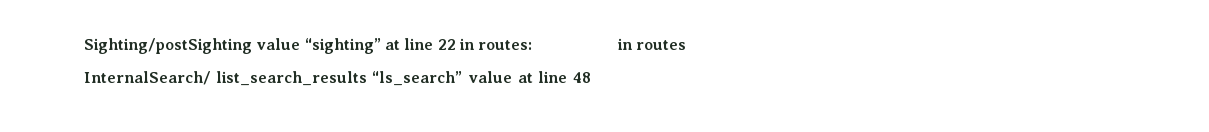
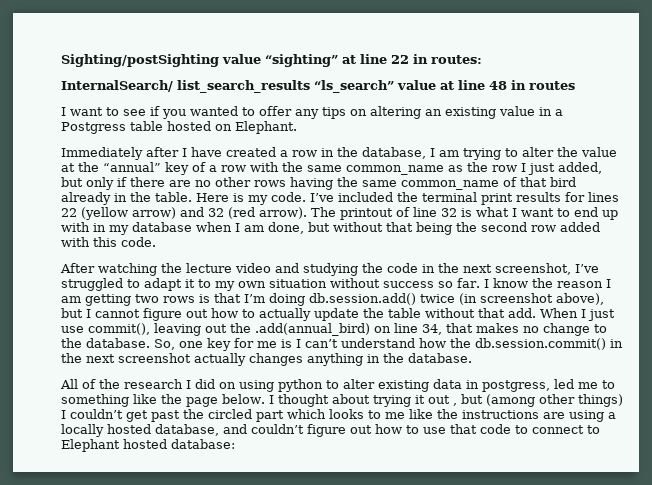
(687, 45) none -> [61,106,563,119] [61,121,297,134] [61,147,617,160] [61,162,602,175] [61,177,576,190] [61,192,619,205] [61,207,618,220] [61,222,600,235] [61,237,156,247] [60,263,599,276] [61,278,611,291] [61,293,604,306] [61,308,615,321] [61,323,607,336] [61,338,623,351] [61,353,472,366] [60,379,615,392] [61,394,623,407] [61,409,616,422] [61,424,600,437] [61,439,235,452] // I want to see if you wanted to offer any tips on altering an existing value in a Postgress table hosted on Elephant. // Immediately after I have created a row in the database, I am trying to alter the value at the “annual” key of a row with the same common_name as the row I just added, but only if there are no other rows having the same common_name of that bird already in the table. Here is my code. I’ve included the terminal print results for lines 22 (yellow arrow) and 32 (red arrow). The printout of line 32 is what I want to end up with in my database when I am done, but without that being the second row added with this code. // After watching the lecture video and studying the code in the next screenshot, I’ve struggled to adapt it to my own situation without success so far. I know the reason I am getting two rows is that I’m doing db.session.add() twice (in screenshot above), but I cannot figure out how to actually update the table without that add. When I just use commit(), leaving out the .add(annual_bird) on line 34, that makes no change to the database. So, one key for me is I can’t understand how the db.session.commit() in the next screenshot actually changes anything in the database. // All of the research I did on using python to alter existing data in postgress, led me to something like the page below. I thought about trying it out , but (among other things) I couldn’t get past the circled part which looks to me like the instructions are using a locally hosted database, and couldn’t figure out how to use that code to connect to Elephant hosted database:

